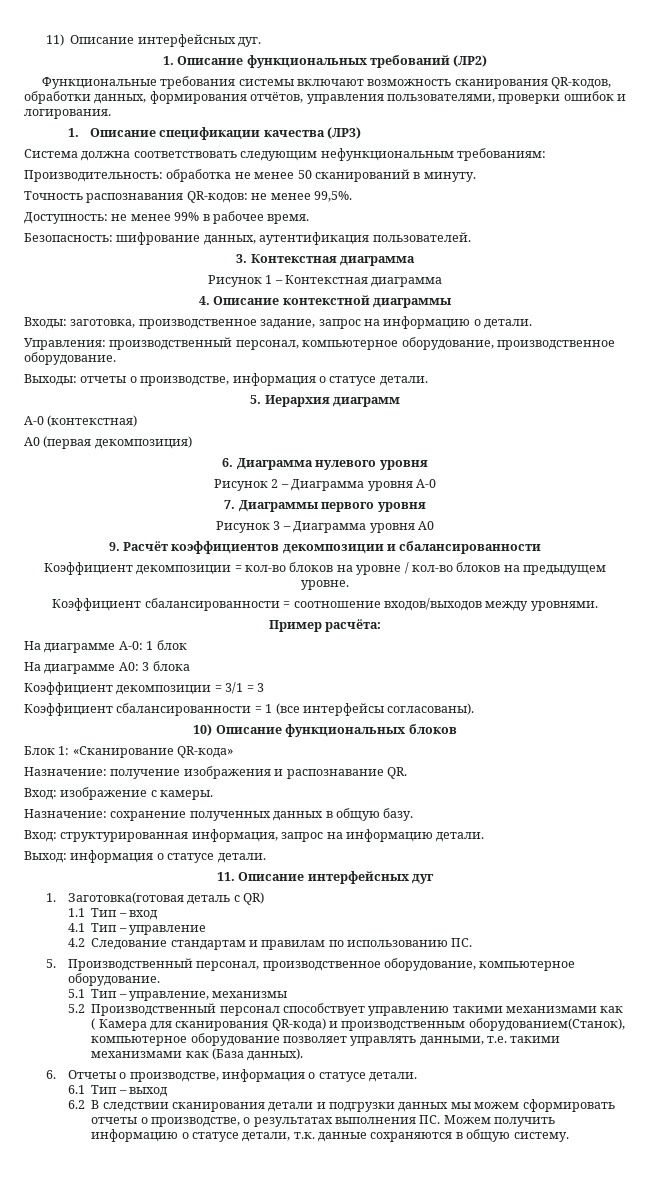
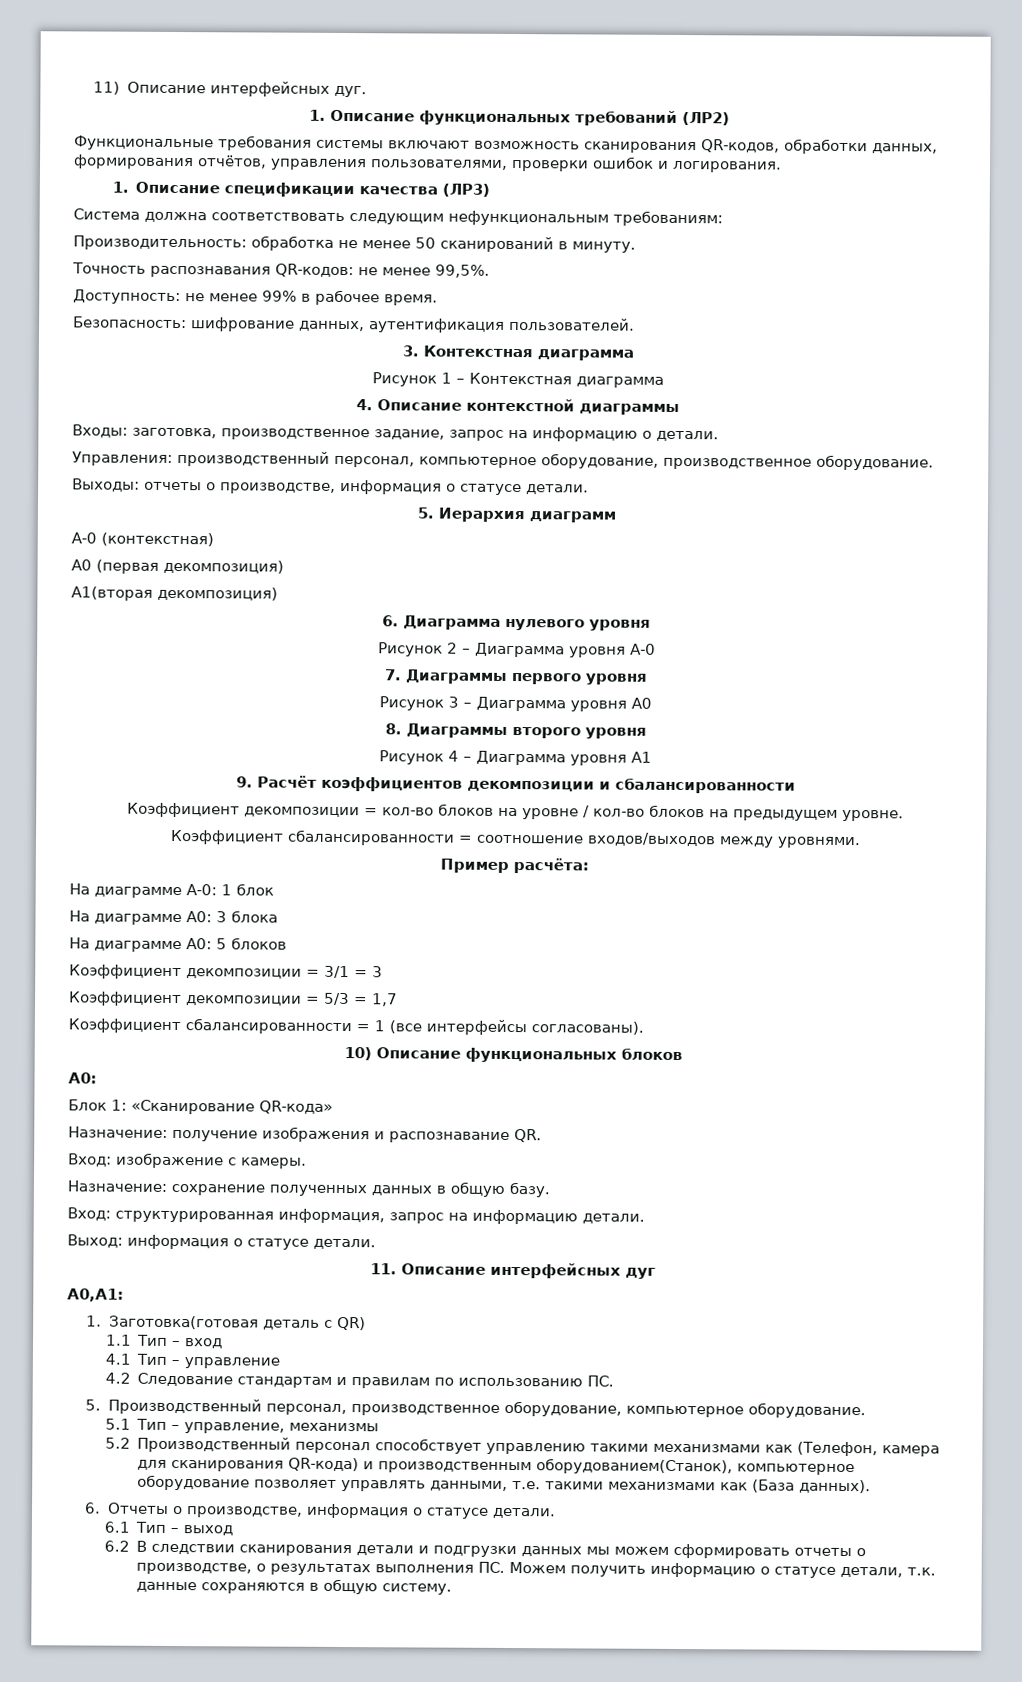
(192, 442) none -> [71,586,278,601] // А1(вторая декомпозиция)
(434, 525) none -> [384,723,647,739] [379,750,652,766] // 8. Диаграммы второго уровня // Рисунок 4 – Диаграмма уровня А1
(190, 666) none -> [69,937,287,953] // На диаграмме A0: 5 блоков
(264, 687) none -> [69,991,398,1007] // Коэффициент декомпозиции = 5/3 = 1,7
(457, 729) none -> [68,1072,97,1084] // A0:
(435, 879) none -> [67,1288,124,1302] // A0,А1:
[91,1018,147,1031] ( Камера -> [797,1441,941,1457] (Телефон, камера

